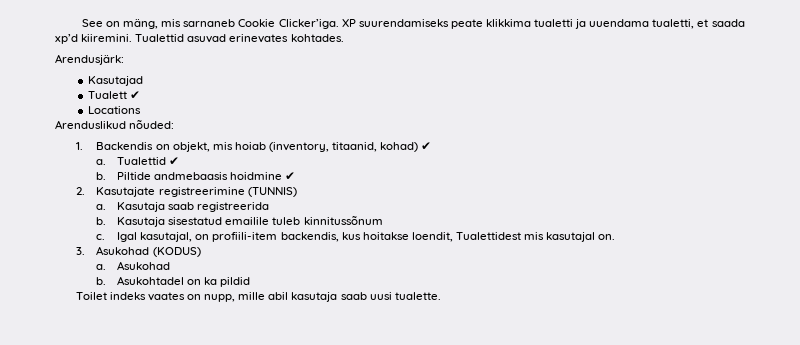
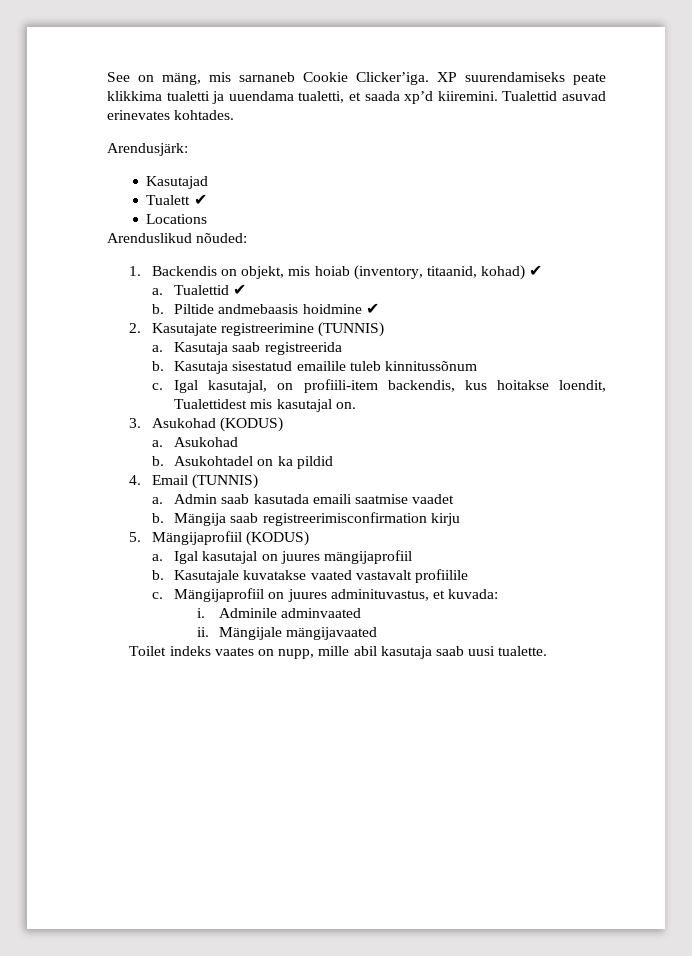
(251, 282) none -> [129,474,258,489] [151,494,455,504] [151,512,460,526] [129,531,309,546] [151,550,412,564] [151,569,468,583] [151,588,499,602] [196,608,362,618] [196,627,378,640] // 4. Email (TUNNIS) // a. Admin saab kasutada emaili saatmise vaadet // b. Mängija saab registreerimisconfirmation kirju // 5. Mängijaprofiil (KODUS) // a. Igal kasutajal on juures mängijaprofiil // b. Kasutajale kuvatakse vaated vastavalt profiilile // c. Mängijaprofiil on juures adminituvastus, et kuvada: // i. Adminile adminvaated // ii. Mängijale mängijavaated

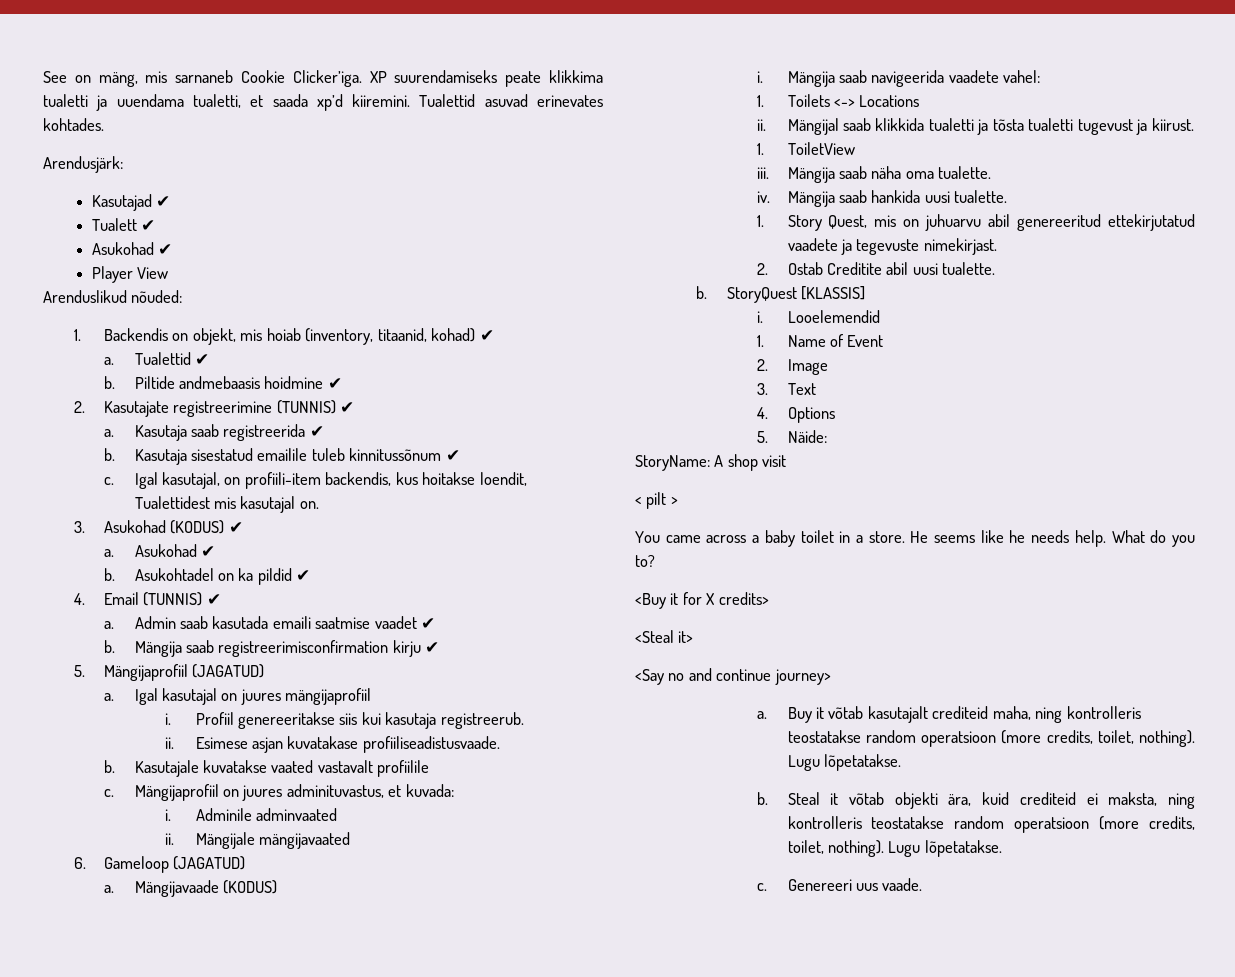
(209, 182) none -> [156,196,171,207] ✔
[146,214,208,224] Locations -> [91,242,173,255] [91,266,169,283] Asukohad ✔ // Player View
(385, 329) none -> [340,402,355,413] ✔
(342, 348) none -> [309,426,324,437] ✔
(477, 366) none -> [445,450,460,461] ✔
(283, 424) none -> [228,522,243,533] ✔
(239, 442) none -> [200,546,215,557] ✔
(333, 462) none -> [296,570,311,581] ✔
(258, 481) none -> [206,594,221,605] ✔
(455, 499) none -> [421,618,436,629] ✔
(460, 519) none -> [425,642,440,653] ✔
[245,531,309,546] (KODUS) -> [192,664,265,678] (JAGATUD)
(412, 557) none -> [165,712,524,729] [165,736,500,753] // i. Profiil genereeritakse siis kui kasutaja registreerub. // ii. Esimese asjan kuvatakase profiiliseadistusvaade.
[129,646,548,659] Toilet indeks vaates on nupp, mille abil kasutaja saab uusi tualette. -> [73,856,246,873] [104,880,277,897] [757,70,1041,87] [757,94,920,107] [757,118,1194,135] [757,142,855,155] [757,166,992,183] [757,190,1008,207] [757,214,1195,231] [787,238,997,255] [757,262,996,275] [696,286,865,303] [757,310,880,323] [757,334,884,347] [757,359,828,375] [757,383,816,395] [757,407,835,423] [757,430,827,443] [635,454,787,471] [635,492,678,509] [635,530,1195,547] [635,555,655,567] [635,592,769,609] [635,630,694,643] [635,668,831,685] [757,706,1141,723] [787,730,1195,747] [787,754,902,771] [757,792,1195,809] [787,816,1195,833] [787,840,1002,857] [757,878,923,891] 6. Gameloop (JAGATUD) // a. Mängijavaade (KODUS) // i. Mängija saab navigeerida vaadete vahel: // 1. Toilets <-> Locations // ii. Mängijal saab klikkida tualetti ja tõsta tualetti tugevust ja kiirust. // 1. ToiletView // iii. Mängija saab näha oma tualette. // iv. Mängija saab hankida uusi tualette. // 1. Story Quest, mis on juhuarvu abil genereeritud ettekirjutatud vaadete ja tegevuste nimekirjast. // 2. Ostab Creditite abil uusi tualette. // b. StoryQuest [KLASSIS] // i. Looelemendid // 1. Name of Event // 2. Image // 3. Text // 4. Options // 5. Näide: // StoryName: A shop visit // < pilt > // You came across a baby toilet in a store. He seems like he needs help. What do you to? // <Buy it for X credits> // <Steal it> // <Say no and continue journey> // a. Buy it võtab kasutajalt crediteid maha, ning kontrolleris teostatakse random operatsioon (more credits, toilet, nothing). Lugu lõpetatakse. // b. Steal it võtab objekti ära, kuid crediteid ei maksta, ning kontrolleris teostatakse random operatsioon (more credits, toilet, nothing). Lugu lõpetatakse. // c. Genereeri uus vaade.

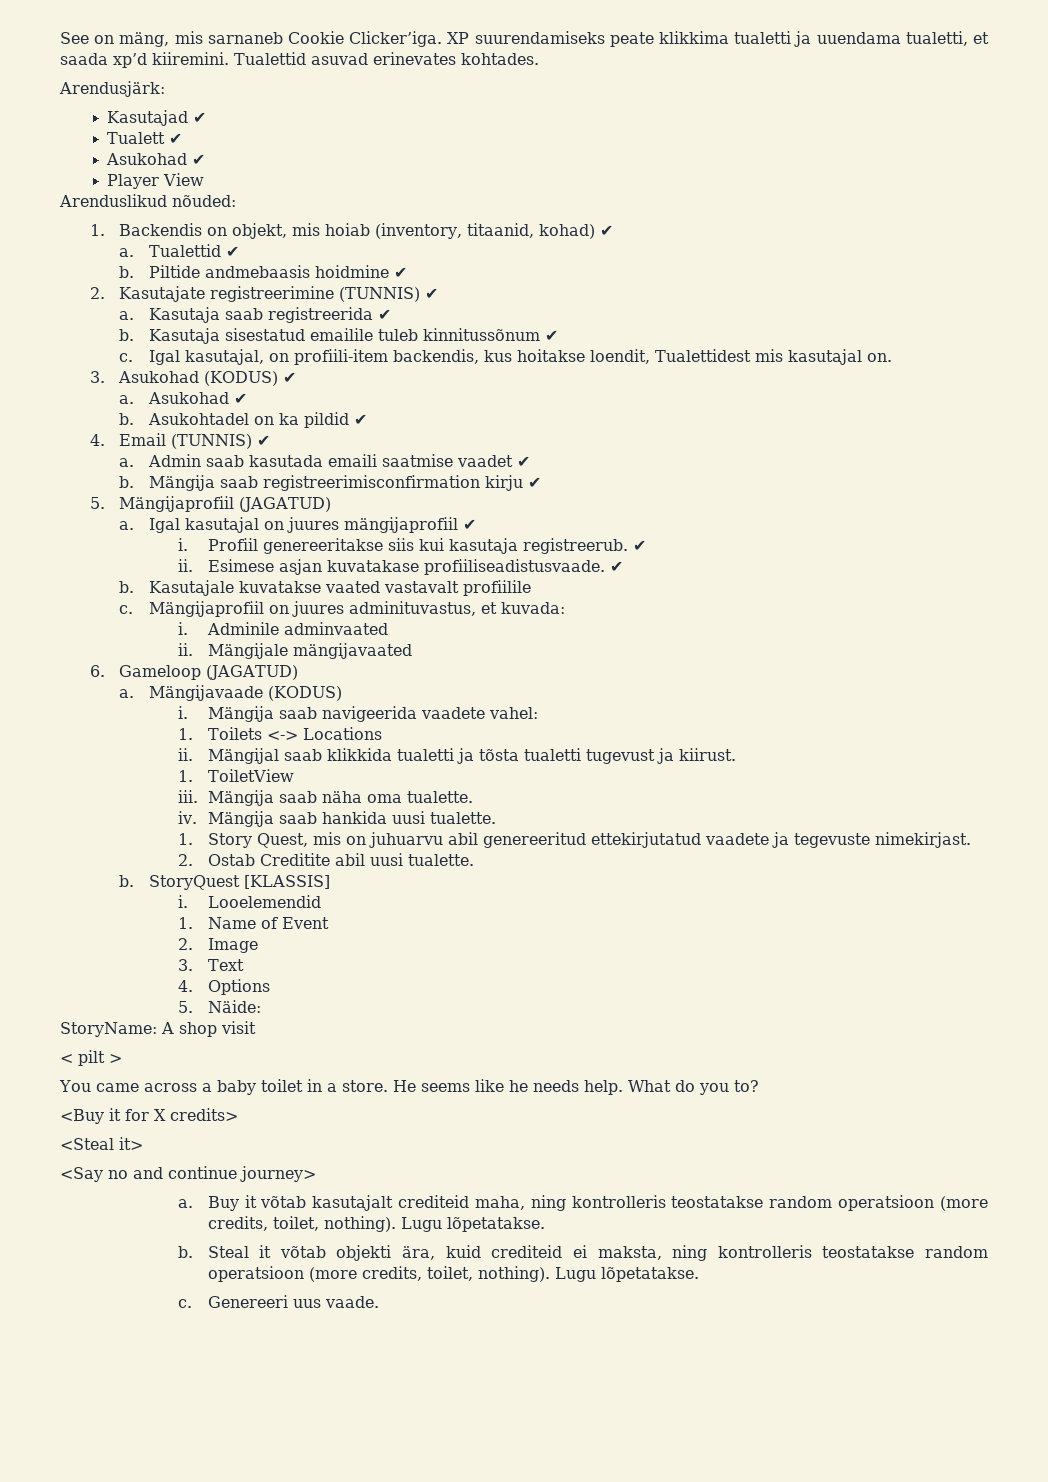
(372, 696) none -> [462,519,476,530] ✔
(524, 720) none -> [632,540,646,551] ✔
(500, 744) none -> [609,561,623,572] ✔

